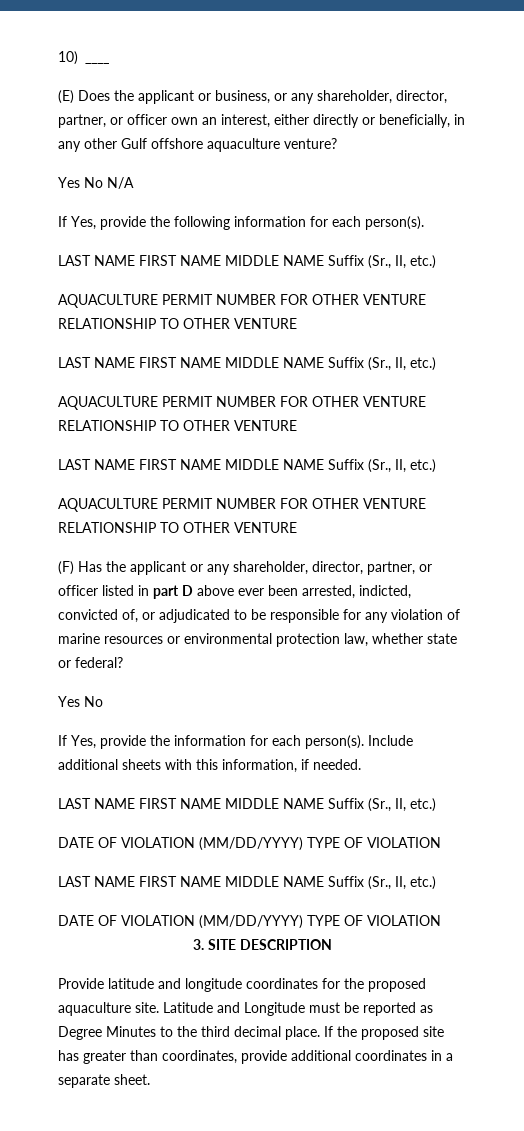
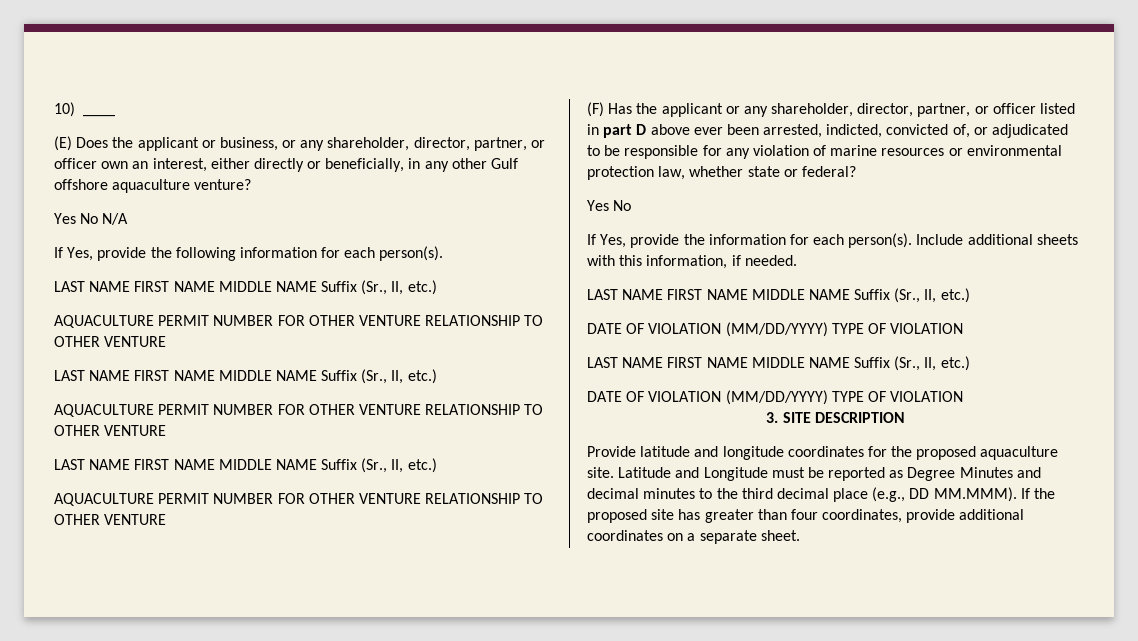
(156, 1031) none -> [1016,467,1041,478] [587,488,696,499] and decimal minutes
[285,1026,320,1040] place. -> [833,487,1017,502] place (e.g., DD MM.MMM).
(158, 1055) none -> [790,509,818,520] four
[431,1050,442,1061] in -> [667,533,684,541] on

